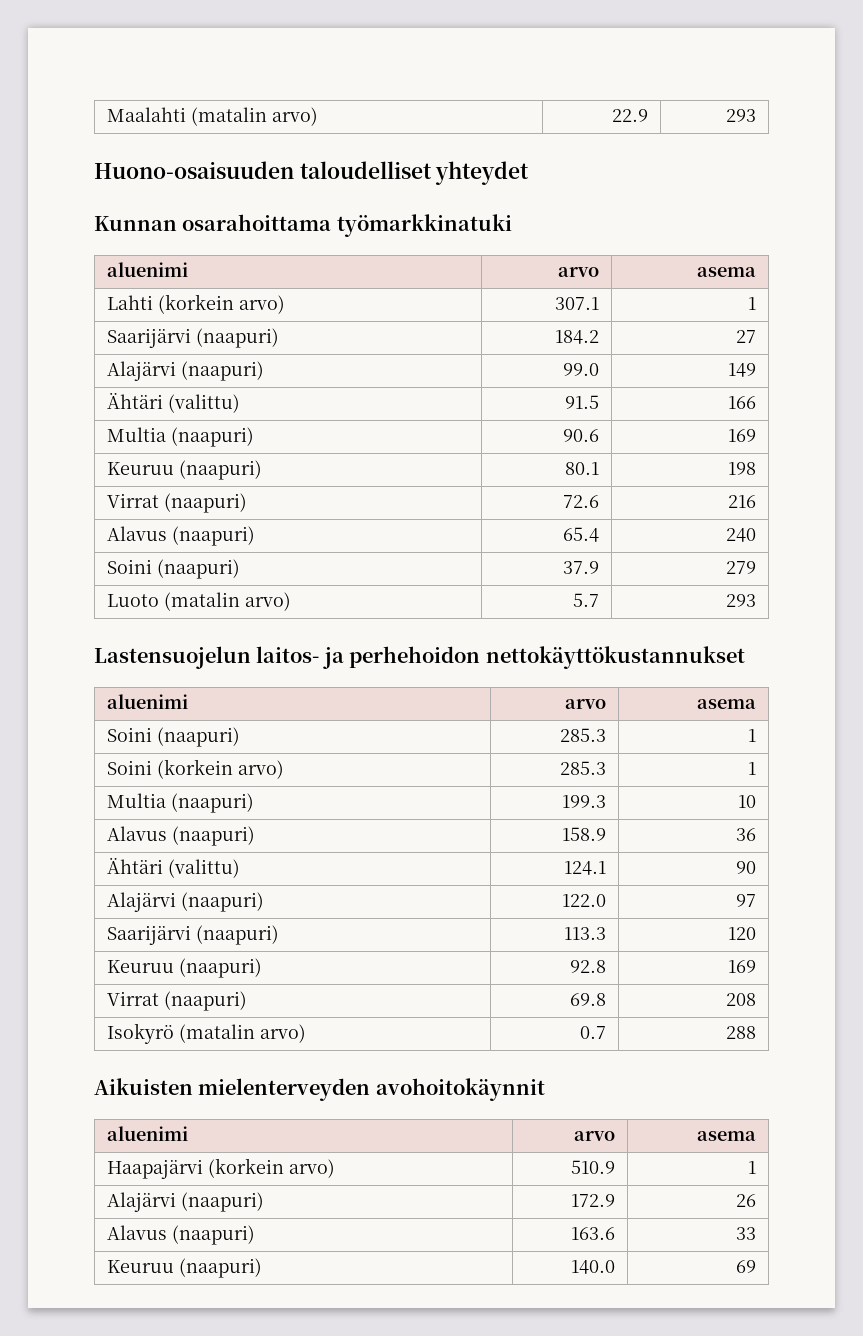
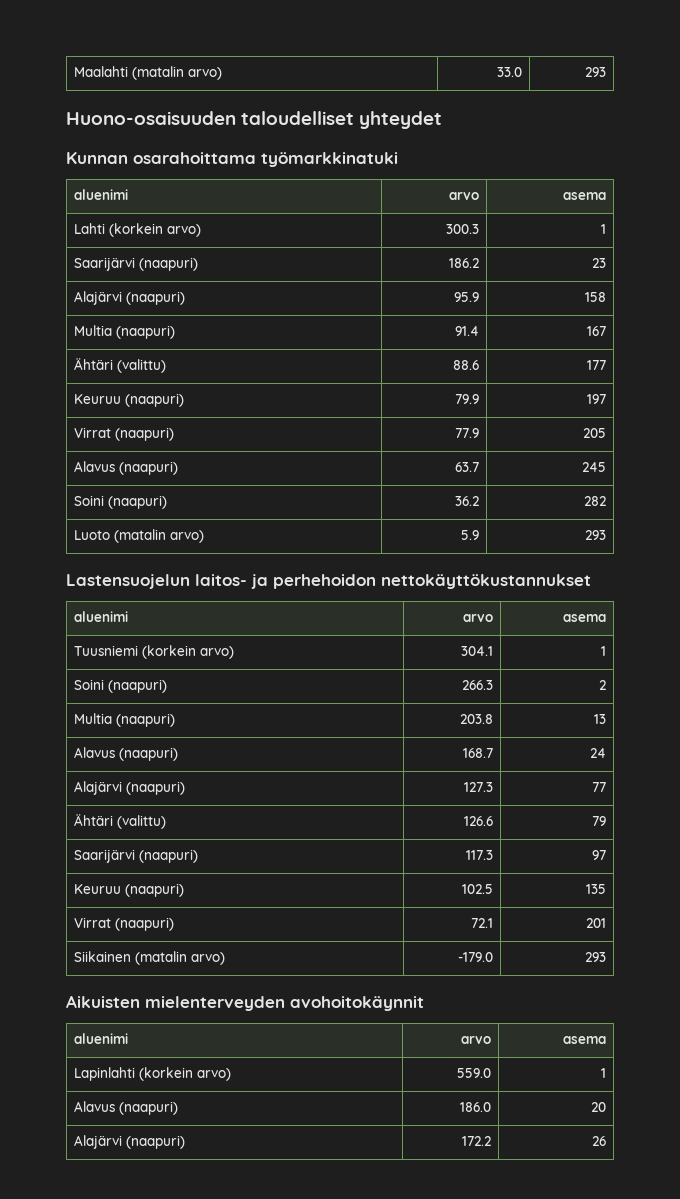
[611,109,648,122] 22.9 -> [497,67,523,77] 33.0
[554,297,599,310] 307.1 -> [446,224,480,234] 300.3
[554,330,599,344] [735,330,756,343] [107,361,265,381] [562,363,599,376] [727,363,756,377] [107,393,241,413] [564,395,599,409] [727,396,756,409] [107,427,255,447] [562,429,599,442] [727,429,756,442] [107,460,263,480] [564,462,599,475] [727,462,756,475] [107,493,248,513] [562,495,599,508] [727,495,756,508] [107,526,256,546] [562,527,599,542] [725,528,756,542] [107,559,241,579] [562,561,599,574] [725,561,756,574] 184.2 | 27 // Alajärvi (naapuri) | 99.0 | 149 // Ähtäri (valittu) | 91.5 | 166 // Multia (naapuri) | 90.6 | 169 // Keuruu (naapuri) | 80.1 | 198 // Virrat (naapuri) | 72.6 | 216 // Alavus (naapuri) | 65.4 | 240 // Soini (naapuri) | 37.9 | 279 -> [449,258,480,268] [592,258,607,268] [73,291,185,305] [454,292,480,302] [585,292,607,302] [73,325,175,339] [455,326,480,336] [587,326,607,336] [73,358,166,373] [453,360,480,370] [587,360,607,370] [73,393,184,407] [455,394,480,404] [587,394,607,404] [73,427,174,441] [455,428,480,438] [583,428,607,438] [73,461,178,475] [455,462,480,472] [582,462,607,472] [73,495,167,509] [455,496,480,506] [584,496,607,506] 186.2 | 23 // Alajärvi (naapuri) | 95.9 | 158 // Multia (naapuri) | 91.4 | 167 // Ähtäri (valittu) | 88.6 | 177 // Keuruu (naapuri) | 79.9 | 197 // Virrat (naapuri) | 77.9 | 205 // Alavus (naapuri) | 63.7 | 245 // Soini (naapuri) | 36.2 | 282
[572,593,599,607] 5.7 -> [461,530,480,540] 5.9
[107,727,241,747] [559,728,606,742] [747,729,756,742] [107,759,285,779] [559,761,606,775] [747,762,756,775] [107,793,255,813] [561,795,606,808] [737,795,756,808] [107,826,256,846] [561,827,606,841] [735,828,756,841] [107,858,241,878] [563,861,606,875] [735,861,756,874] [107,892,265,912] [561,894,606,907] [735,894,756,907] [107,925,280,945] [563,927,606,940] [727,927,756,940] [107,958,263,978] [569,960,606,973] [727,960,756,973] [107,991,248,1011] [569,993,606,1006] [725,993,756,1006] [107,1023,307,1044] [579,1026,606,1039] [725,1026,756,1039] Soini (naapuri) | 285.3 | 1 // Soini (korkein arvo) | 285.3 | 1 // Multia (naapuri) | 199.3 | 10 // Alavus (naapuri) | 158.9 | 36 // Ähtäri (valittu) | 124.1 | 90 // Alajärvi (naapuri) | 122.0 | 97 // Saarijärvi (naapuri) | 113.3 | 120 // Keuruu (naapuri) | 92.8 | 169 // Virrat (naapuri) | 69.8 | 208 // Isokyrö (matalin arvo) | 0.7 | 288 -> [73,645,234,659] [461,646,494,656] [601,646,607,656] [73,679,167,693] [462,680,494,690] [599,680,607,690] [73,713,175,727] [460,714,494,724] [594,714,607,724] [73,747,178,761] [463,748,494,758] [590,748,607,758] [73,781,185,795] [464,782,494,792] [592,782,607,792] [73,814,166,829] [464,816,494,826] [592,816,607,826] [73,849,198,863] [466,850,494,860] [592,850,607,860] [73,883,184,897] [462,884,494,894] [586,884,607,894] [73,917,174,931] [471,918,494,928] [586,918,607,928] [73,951,225,965] [458,952,494,962] [585,952,607,962] Tuusniemi (korkein arvo) | 304.1 | 1 // Soini (naapuri) | 266.3 | 2 // Multia (naapuri) | 203.8 | 13 // Alavus (naapuri) | 168.7 | 24 // Alajärvi (naapuri) | 127.3 | 77 // Ähtäri (valittu) | 126.6 | 79 // Saarijärvi (naapuri) | 117.3 | 97 // Keuruu (naapuri) | 102.5 | 135 // Virrat (naapuri) | 72.1 | 201 // Siikainen (matalin arvo) | -179.0 | 293
[107,1158,336,1179] [570,1160,615,1174] [747,1161,756,1174] [107,1192,265,1212] [570,1194,615,1207] Haapajärvi (korkein arvo) | 510.9 | 1 // Alajärvi (naapuri) | 172.9 -> [73,1067,231,1081] [457,1068,492,1078] [601,1068,607,1078] [73,1101,178,1115] [460,1102,492,1112] [591,1102,607,1112] [73,1135,185,1149] [462,1136,492,1146] Lapinlahti (korkein arvo) | 559.0 | 1 // Alavus (naapuri) | 186.0 | 20 // Alajärvi (naapuri) | 172.2
[107,1225,256,1245] [570,1227,615,1240] [735,1227,756,1240] [107,1258,263,1278] [570,1260,615,1274] [735,1260,756,1273] // Alavus (naapuri) | 163.6 | 33 // Keuruu (naapuri) | 140.0 | 69 -> (607, 1141) none

